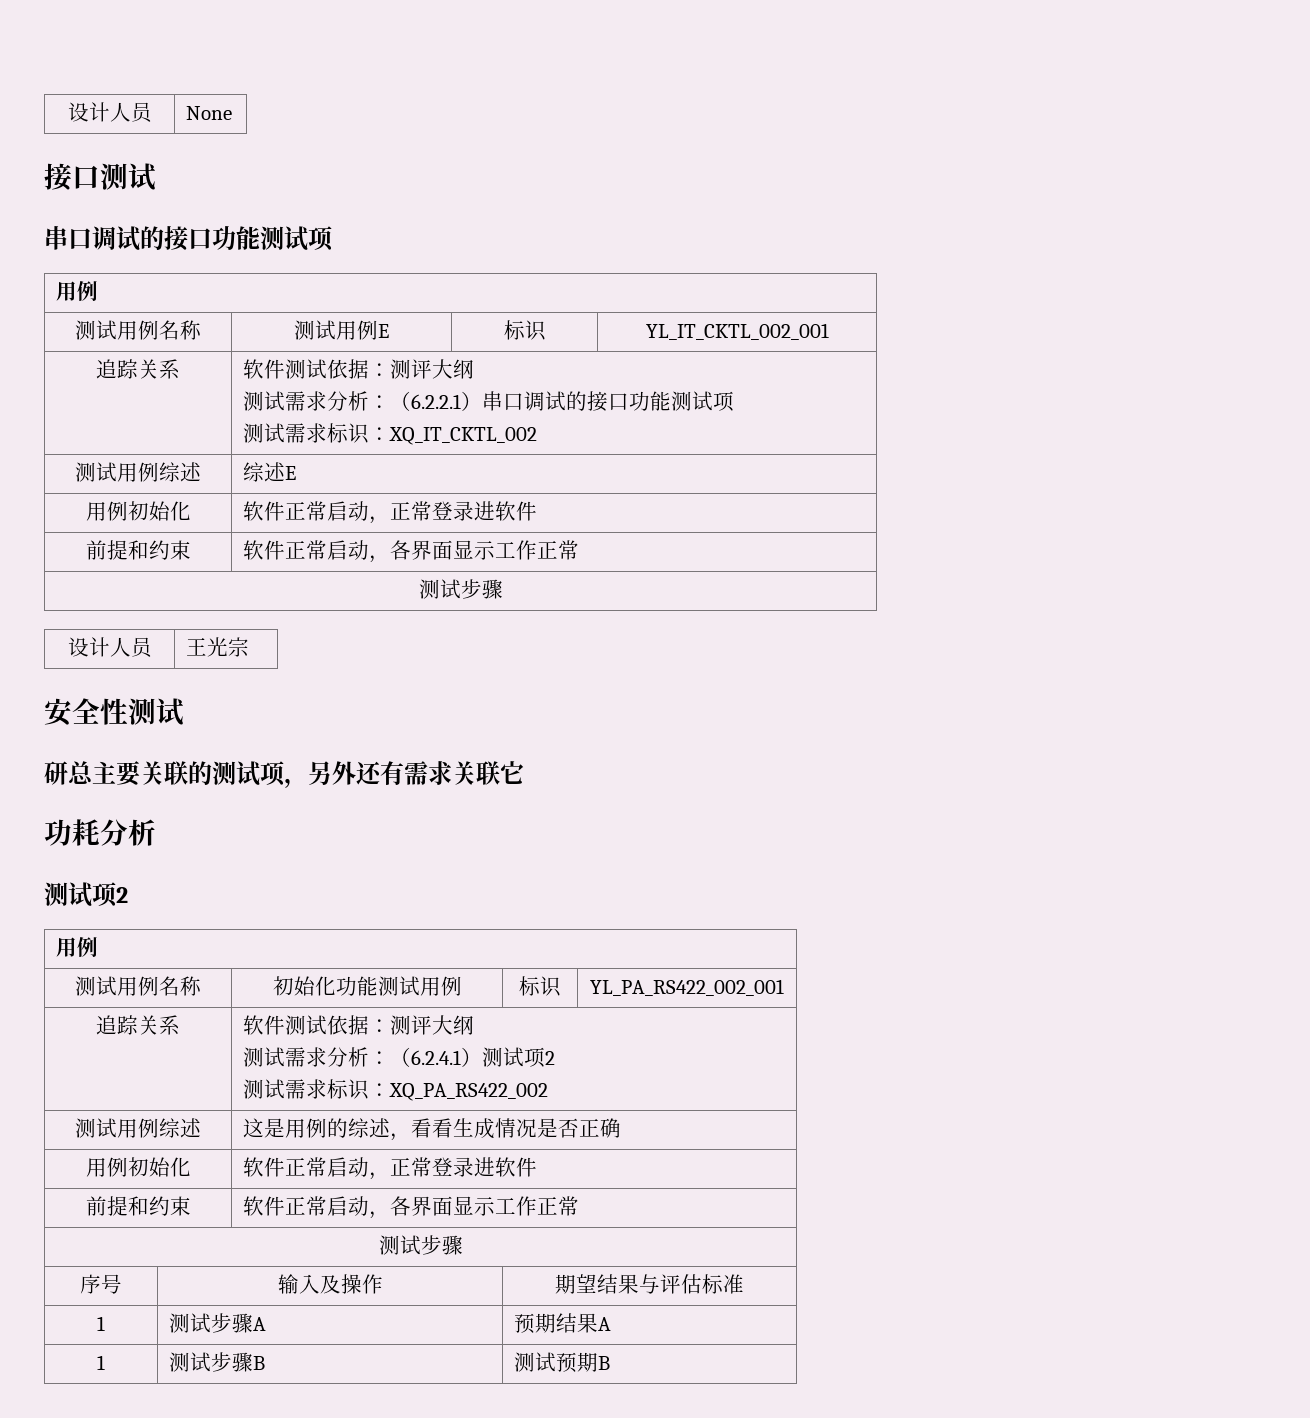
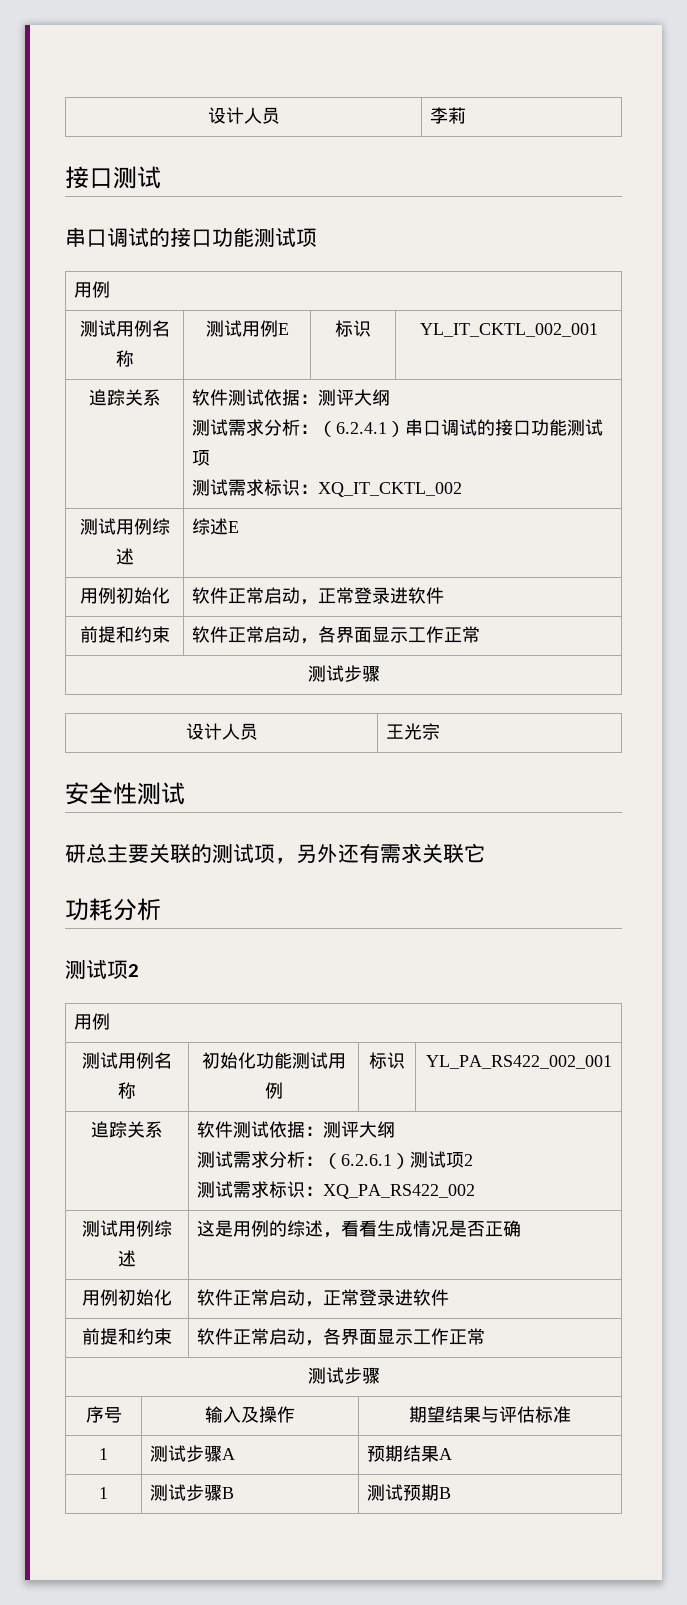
[67,102,153,123] [186,106,233,120] 设计人员 | None -> [207,107,280,124] [430,107,467,124] 设计人员 | 李莉
[411,394,462,409] 6.2.2.1 -> [336,422,388,434] 6.2.4.1
[411,1050,462,1065] 6.2.4.1 -> [341,1154,393,1166] 6.2.6.1

